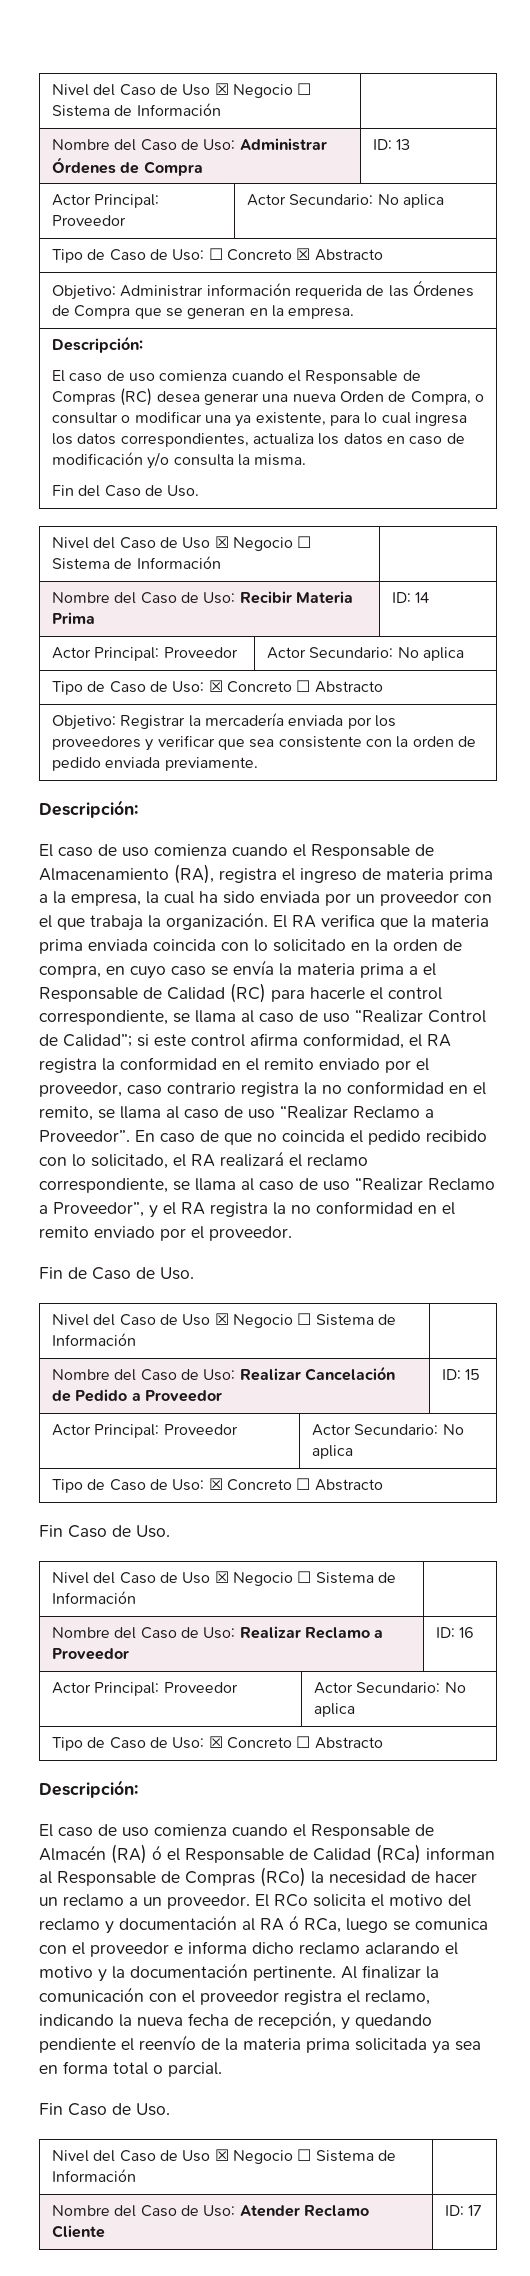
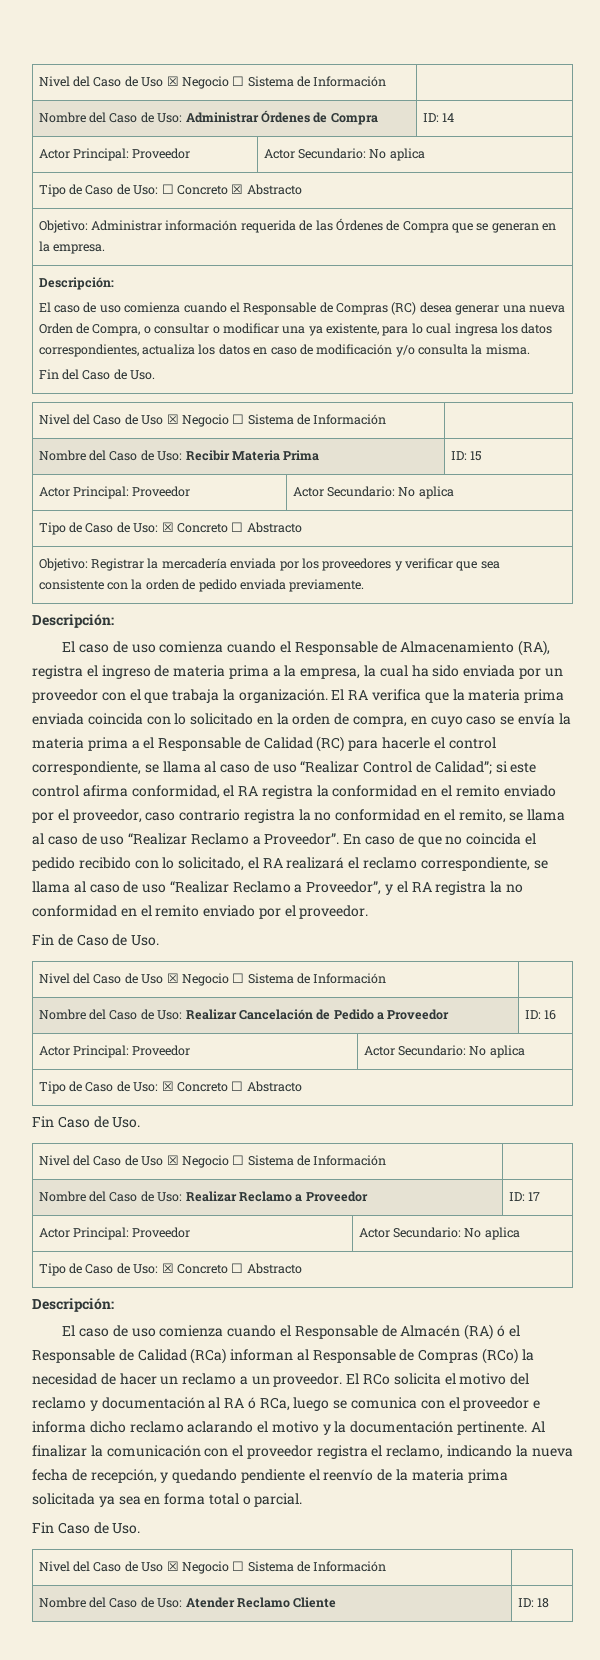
[396,139,411,150] 13 -> [442,113,455,122] 14
[415,592,430,603] 14 -> [470,451,483,461] 15
[465,1369,481,1380] 15 -> [544,1010,557,1020] 16
[459,1627,475,1638] 16 -> [528,1192,541,1201] 17
[468,2205,483,2216] 17 -> [537,1598,550,1608] 18

